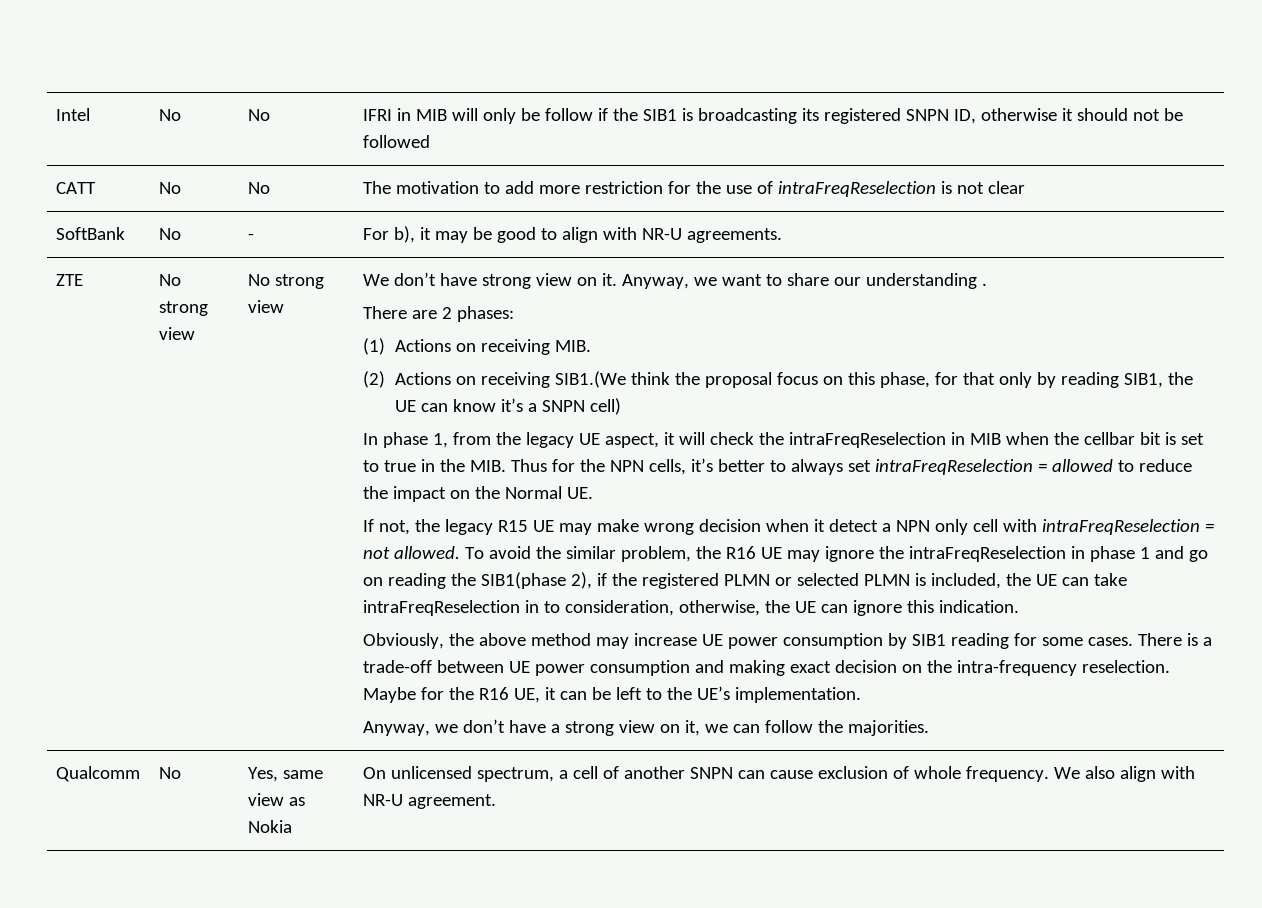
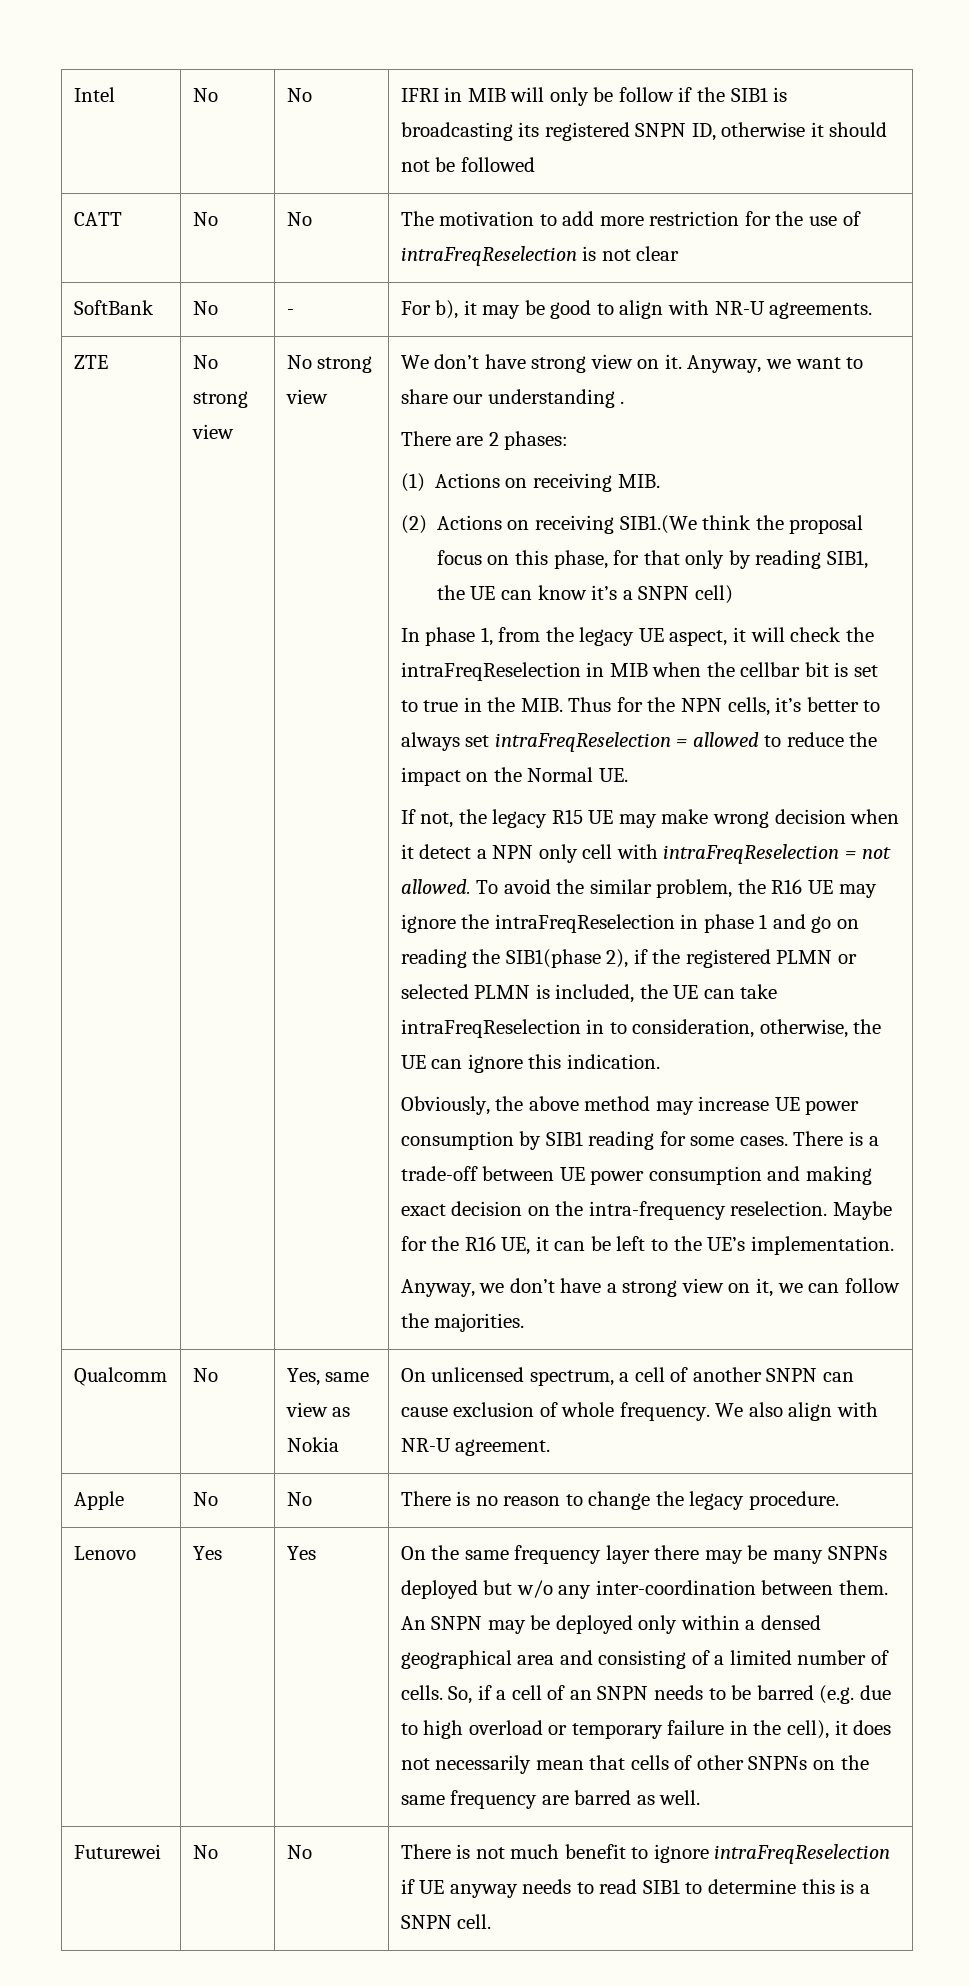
(497, 801) none -> [73,1491,124,1510] [192,1492,218,1506] [286,1492,312,1506] [400,1491,839,1510] [73,1546,136,1560] [192,1546,222,1560] [286,1546,316,1560] [400,1545,887,1564] [400,1580,888,1599] [400,1615,821,1634] [400,1650,889,1669] [400,1685,891,1704] [400,1720,892,1739] [400,1755,869,1774] [400,1790,701,1809] [73,1844,161,1859] [192,1845,218,1859] [286,1845,312,1859] [400,1844,891,1864] [400,1879,870,1898] [400,1914,492,1929] // Apple | No | No | There is no reason to change the legacy procedure. // Lenovo | Yes | Yes | On the same frequency layer there may be many SNPNs deployed but w/o any inter-coordination between them. An SNPN may be deployed only within a densed geographical area and consisting of a limited number of cells. So, if a cell of an SNPN needs to be barred (e.g. due to high overload or temporary failure in the cell), it does not necessarily mean that cells of other SNPNs on the same frequency are barred as well. // Futurewei | No | No | There is not much benefit to ignore intraFreqReselection if UE anyway needs to read SIB1 to determine this is a SNPN cell.

